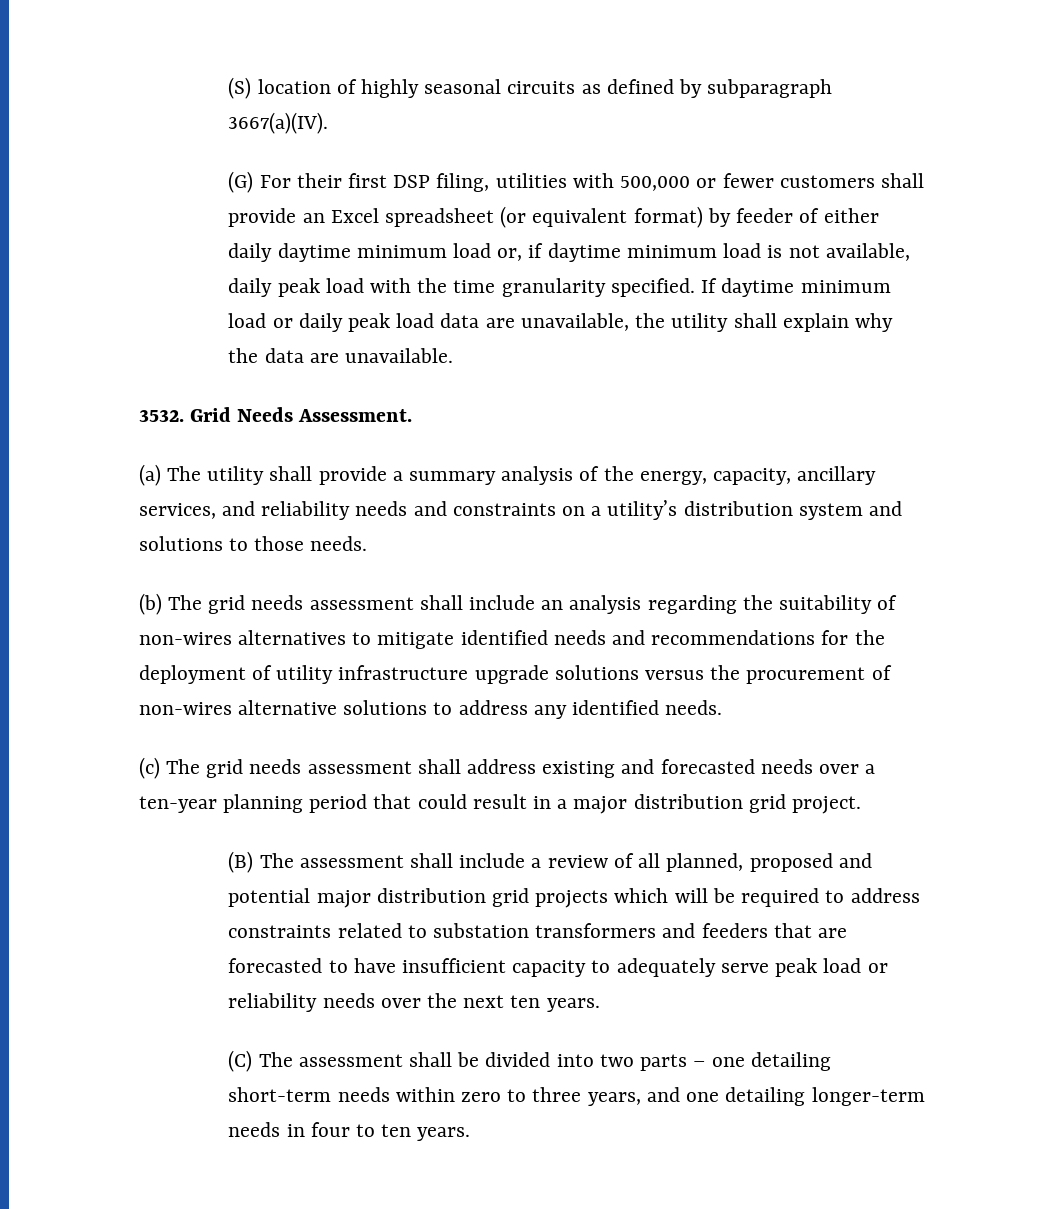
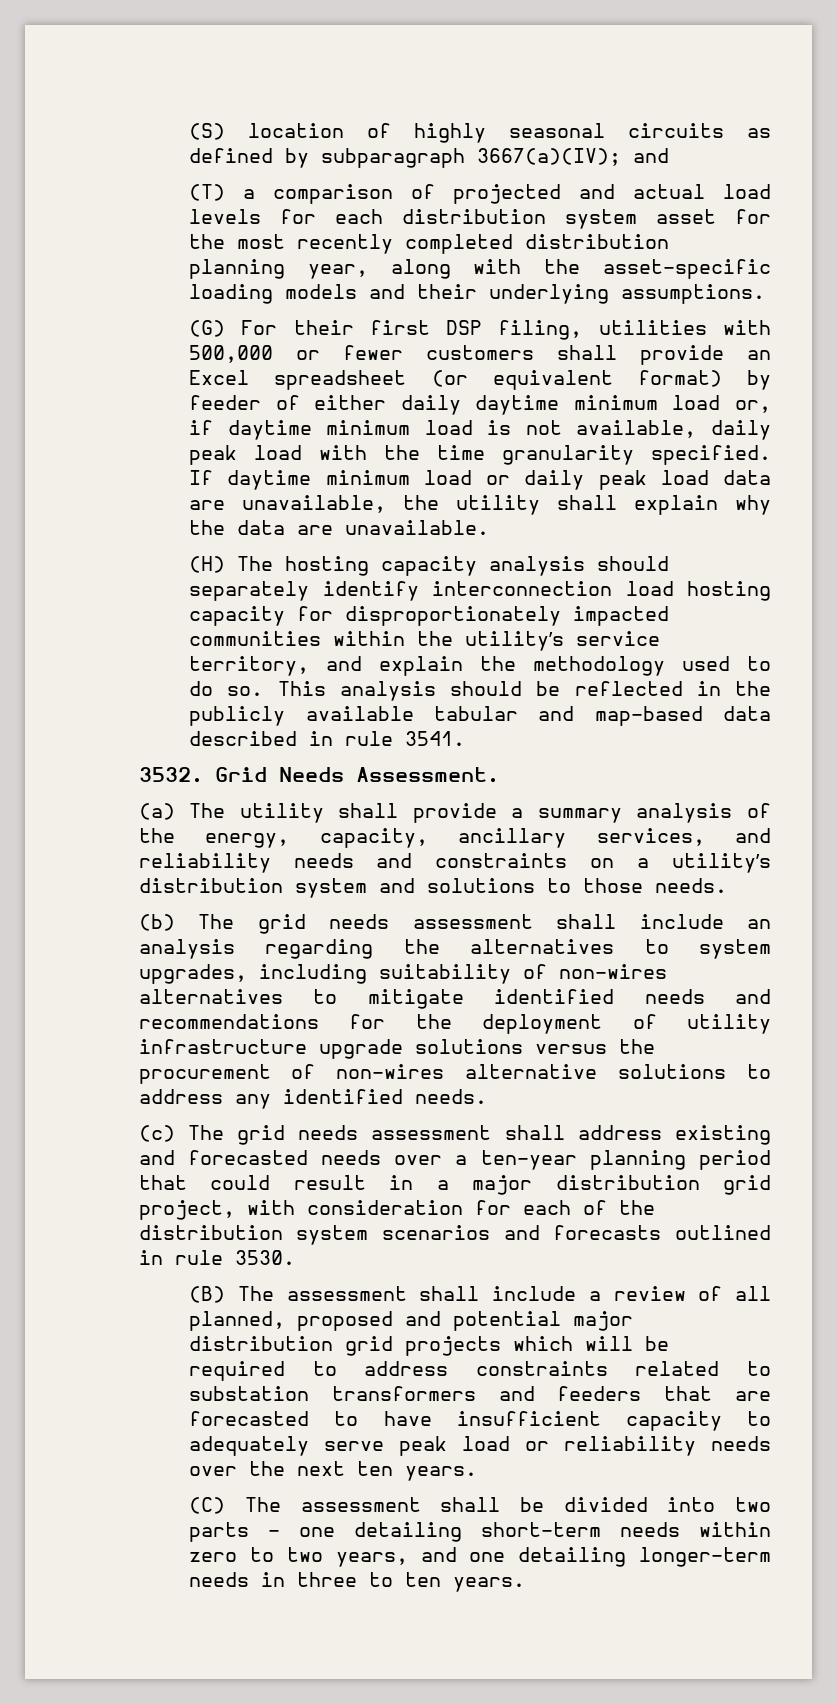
[228,112,329,134] 3667(a)(IV). -> [477,148,670,166] [189,184,771,204] [189,209,771,229] [189,234,670,254] [189,259,771,279] [189,284,766,304] 3667(a)(IV); and // (T) a comparison of projected and actual load levels for each distribution system asset for the most recently completed distribution planning year, along with the asset-specific loading models and their underlying assumptions.
(454, 355) none -> [189,556,670,576] [189,581,771,601] [189,606,670,626] [189,631,661,651] [189,656,771,676] [189,681,771,701] [189,706,771,726] [189,731,466,746] // (H) The hosting capacity analysis should separately identify interconnection load hosting capacity for disproportionately impacted communities within the utility’s service territory, and explain the methodology used to do so. This analysis should be reflected in the publicly available tabular and map-based data described in rule 3541.
(773, 602) none -> [470,939,771,959] [138,964,367,984] alternatives to system upgrades, including
[792,796,862,814] project. -> [138,1200,655,1220] [138,1225,771,1245] [138,1250,295,1265] project, with consideration for each of the distribution system scenarios and forecasts outlined in rule 3530.
[532,1087,582,1102] three -> [286,1547,323,1562] two
[310,1122,350,1137] four -> [297,1572,358,1587] three

